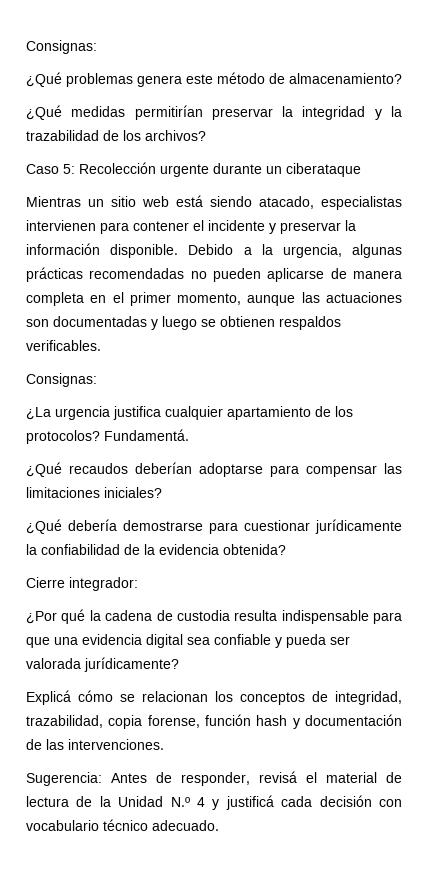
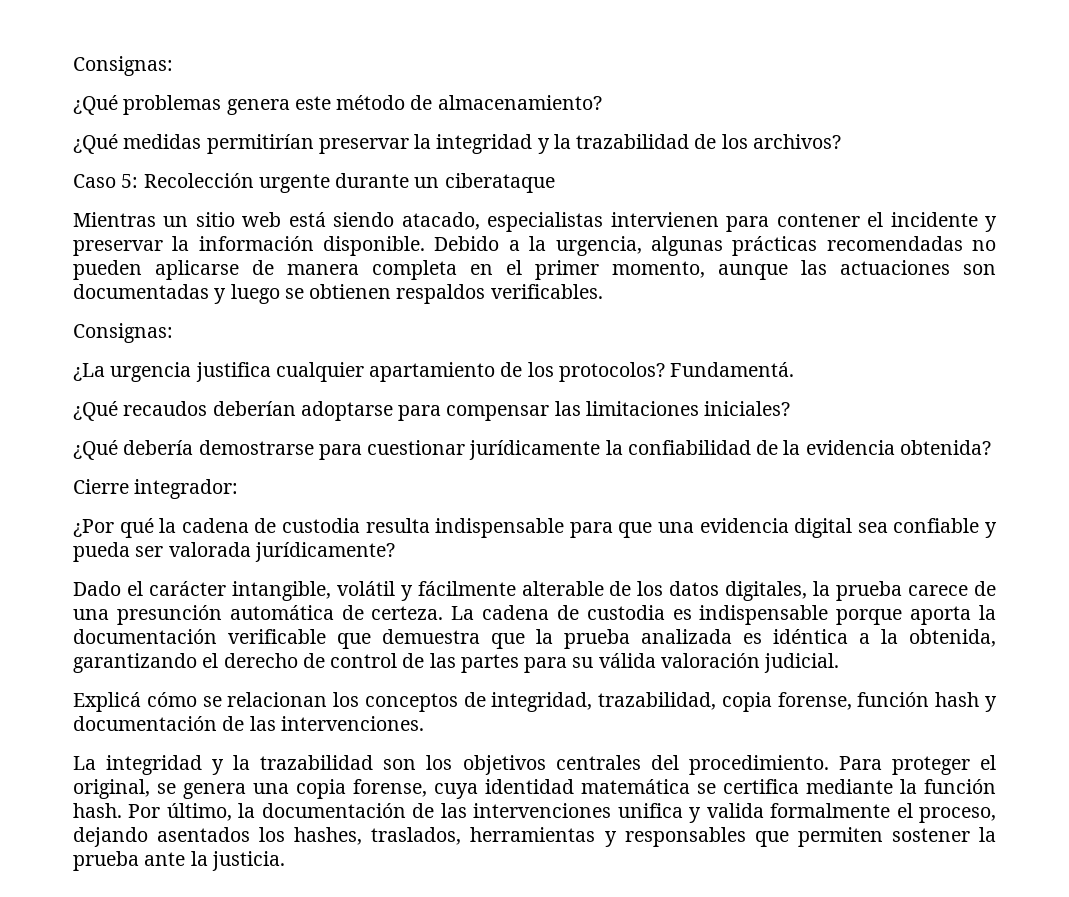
(179, 664) none -> [73,581,996,601] [73,605,996,625] [73,629,996,649] [73,653,840,673] // Dado el carácter intangible, volátil y fácilmente alterable de los datos digitales, la prueba carece de una presunción automática de certeza. La cadena de custodia es indispensable porque aporta la documentación verificable que demuestra que la prueba analizada es idéntica a la obtenida, garantizando el derecho de control de las partes para su válida valoración judicial.
[26,771,402,786] [26,795,402,810] [26,819,219,831] Sugerencia: Antes de responder, revisá el material de lectura de la Unidad N.º 4 y justificá cada decisión con vocabulario técnico adecuado. -> [73,755,997,775] [73,779,996,799] [73,803,996,823] [73,827,997,847] [73,851,285,871] La integridad y la trazabilidad son los objetivos centrales del procedimiento. Para proteger el original, se genera una copia forense, cuya identidad matemática se certifica mediante la función hash. Por último, la documentación de las intervenciones unifica y valida formalmente el proceso, dejando asentados los hashes, traslados, herramientas y responsables que permiten sostener la prueba ante la justicia.

